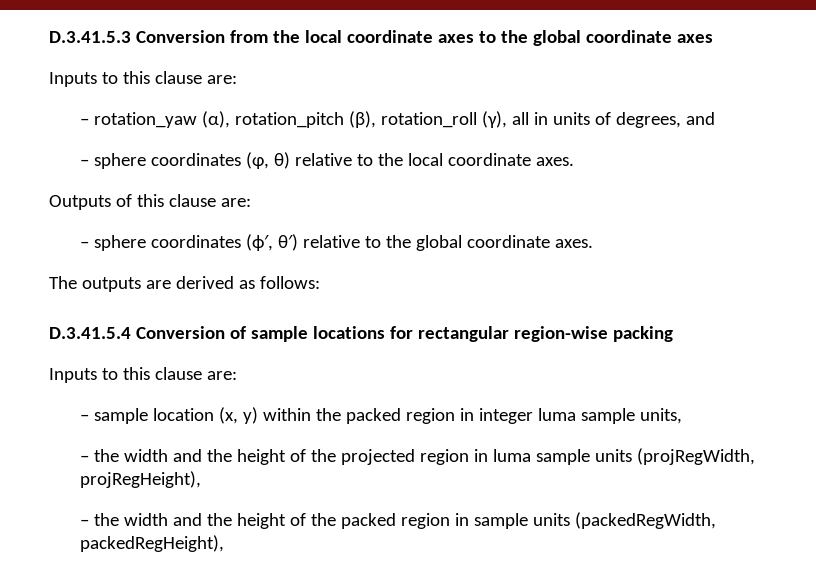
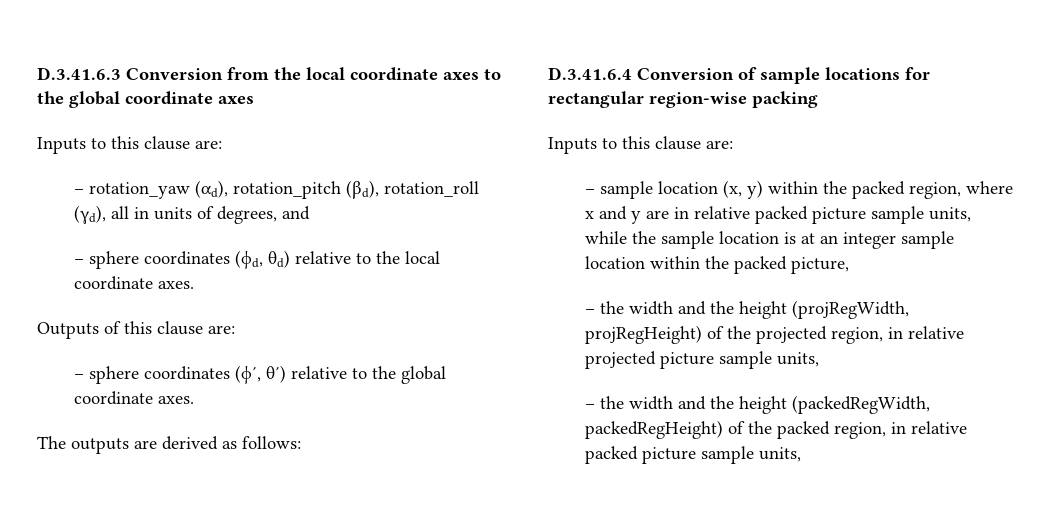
[49,31,131,43] D.3.41.5.3 -> [37,67,121,80] D.3.41.6.3
[201,111,507,128] (α), rotation_pitch (β), rotation_roll (γ), -> [194,180,479,199] [73,205,106,224] (αd), rotation_pitch (βd), rotation_roll (γd),
[245,152,290,169] (φ, θ) -> [234,250,290,269] (ϕd, θd)
[49,327,131,339] D.3.41.5.4 -> [548,67,632,80] D.3.41.6.4
[405,408,576,424] region in integer luma -> [908,181,1013,199] [584,206,971,224] [584,231,954,249] [584,256,849,274] [584,300,909,319] [584,325,964,344] [584,351,714,369] region, where x and y are in relative packed picture sample units, while the sample location is at an integer sample location within the packed picture, // – the width and the height (projRegWidth, projRegHeight) of the projected region, in relative projected picture
[289,448,755,465] [79,471,201,488] [79,512,716,529] [79,535,224,552] of the projected region in luma sample units (projRegWidth, projRegHeight), // – the width and the height of the packed region in sample units (packedRegWidth, packedRegHeight), -> [791,395,930,414] [584,420,967,439] [584,446,801,464] (packedRegWidth, packedRegHeight) of the packed region, in relative packed picture sample units,

